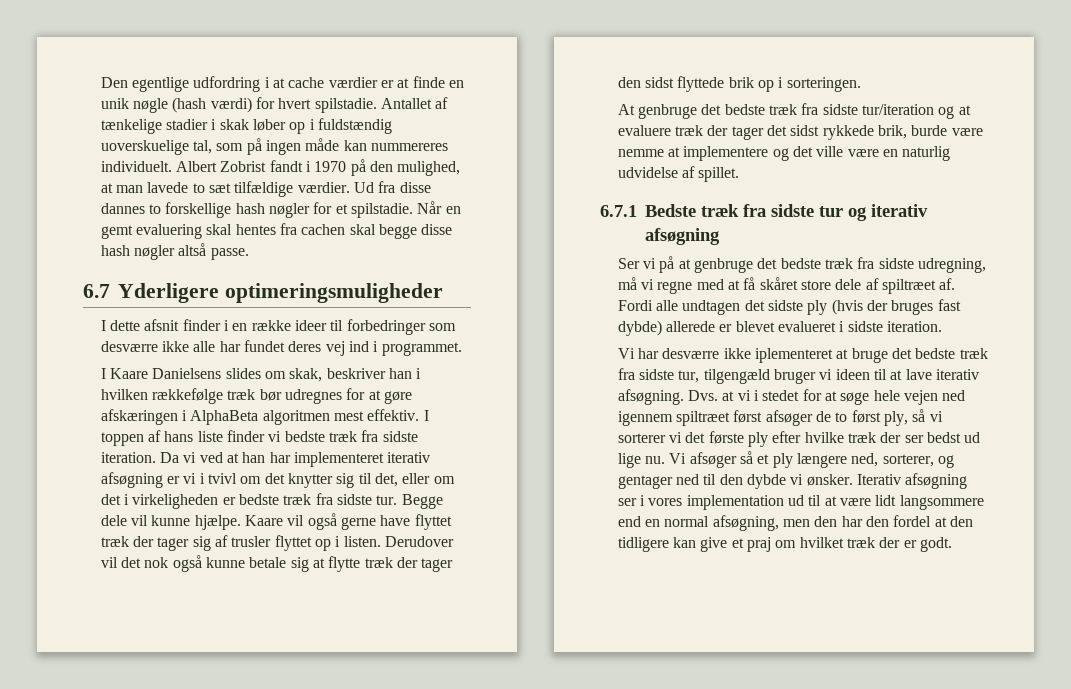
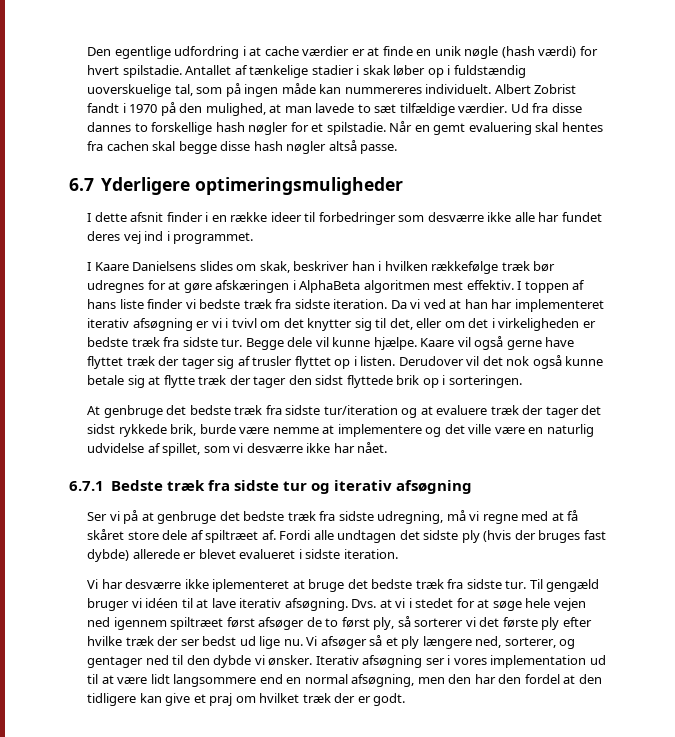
[698,167,740,182] spillet. -> [162,442,388,456] spillet, som vi desværre ikke har nået.
[678,369,770,384] tur, tilgengæld -> [505,579,600,592] tur. Til gengæld
[835,369,870,380] ideen -> [145,598,179,608] idéen
[929,411,943,422] vi -> (411, 621) none

